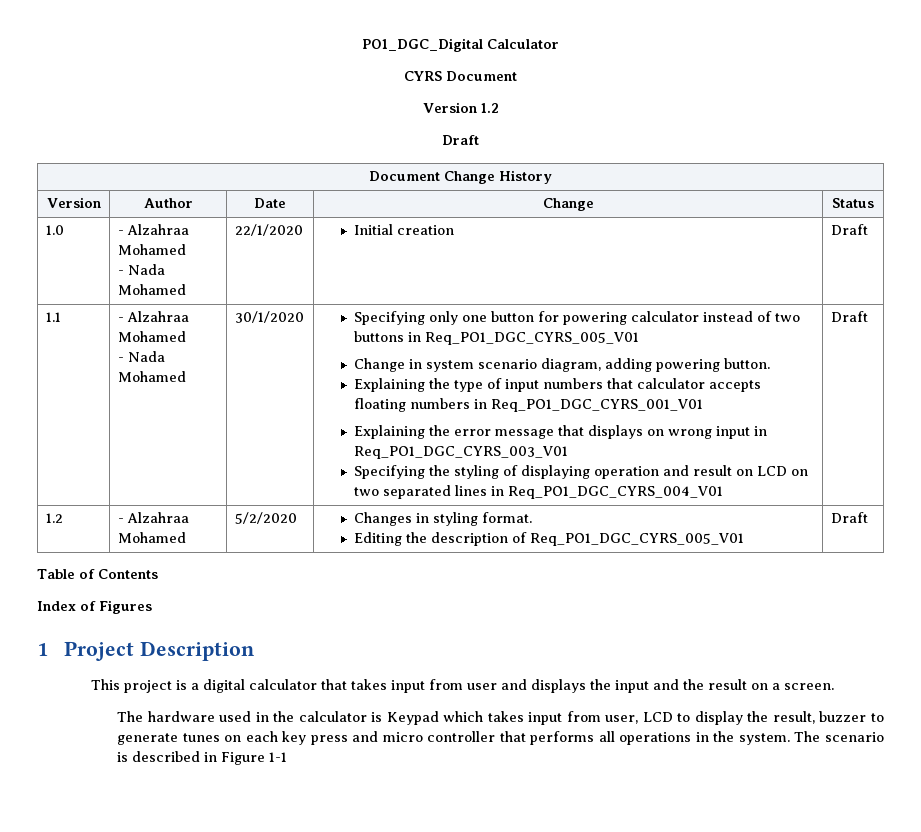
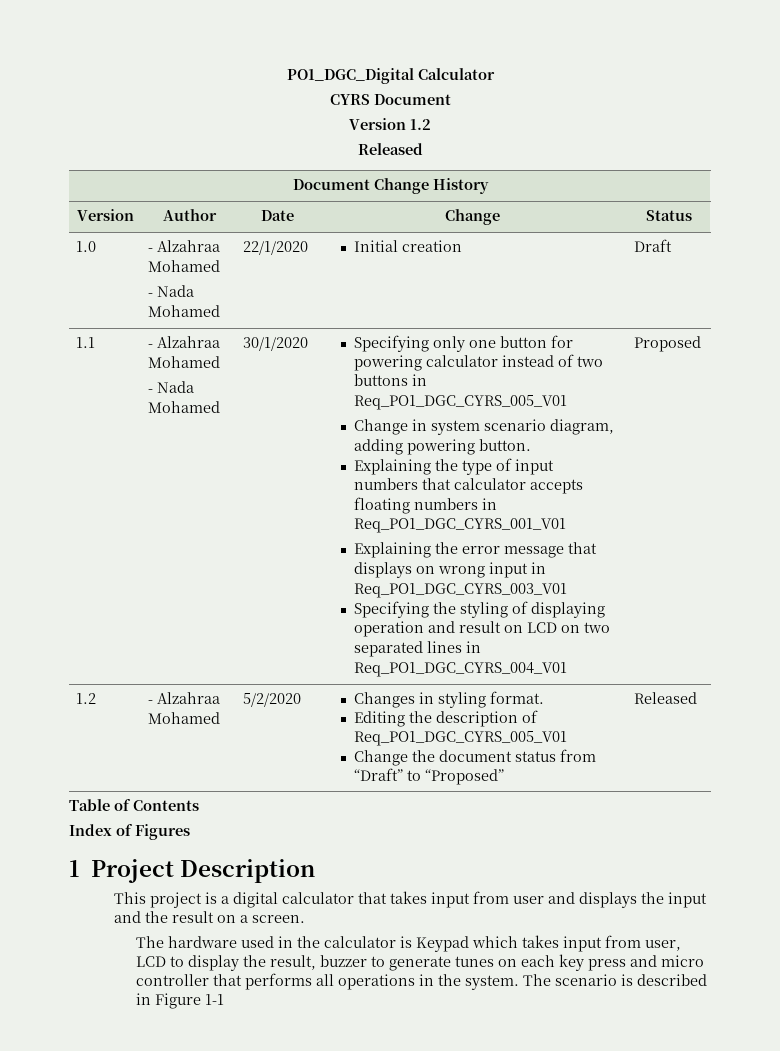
[442,135,479,145] Draft -> [357,143,423,155] Released
[830,311,868,322] Draft -> [634,336,702,352] Proposed
[830,512,868,523] | Draft -> [353,749,596,766] [353,768,504,785] [634,692,698,704] // Change the document status from “Draft” to “Proposed” | Released

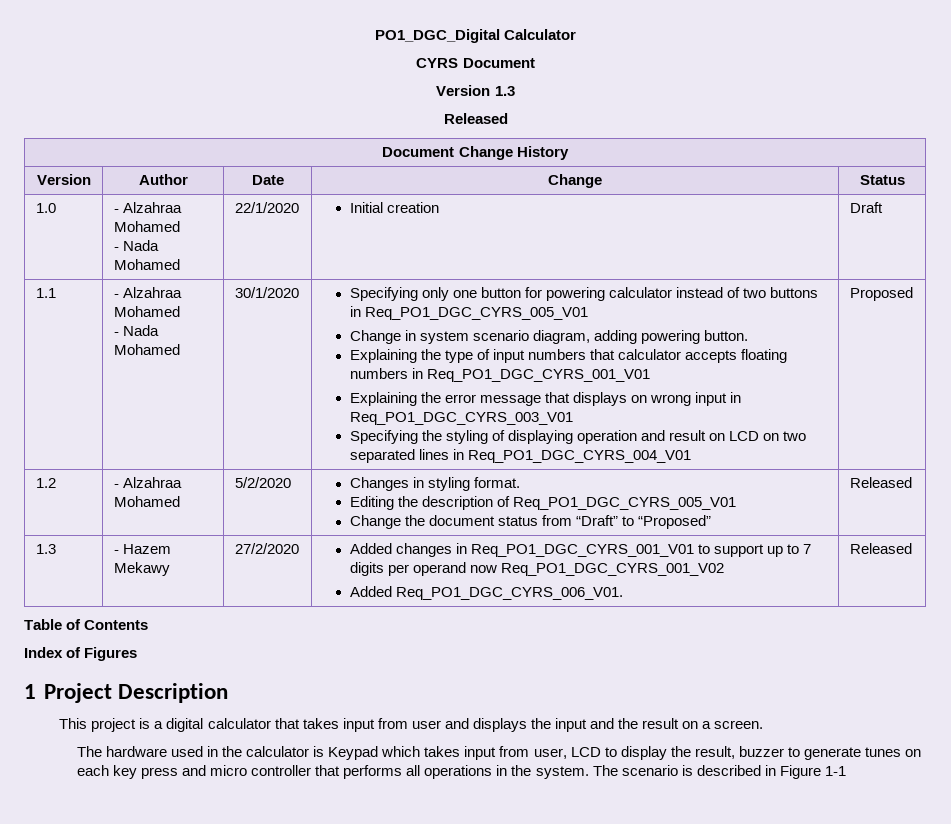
[410,119,431,130] 1.2 -> [494,86,515,96] 1.3
(698, 698) none -> [35,544,56,554] [113,544,171,554] [113,562,170,576] [234,543,299,554] [349,543,812,557] [349,562,725,576] [349,586,623,600] [849,543,912,554] // 1.3 | - Hazem Mekawy | 27/2/2020 | Added changes in Req_PO1_DGC_CYRS_001_V01 to support up to 7 digits per operand now Req_PO1_DGC_CYRS_001_V02 // Added Req_PO1_DGC_CYRS_006_V01. | Released

